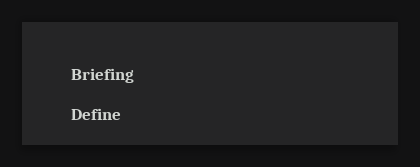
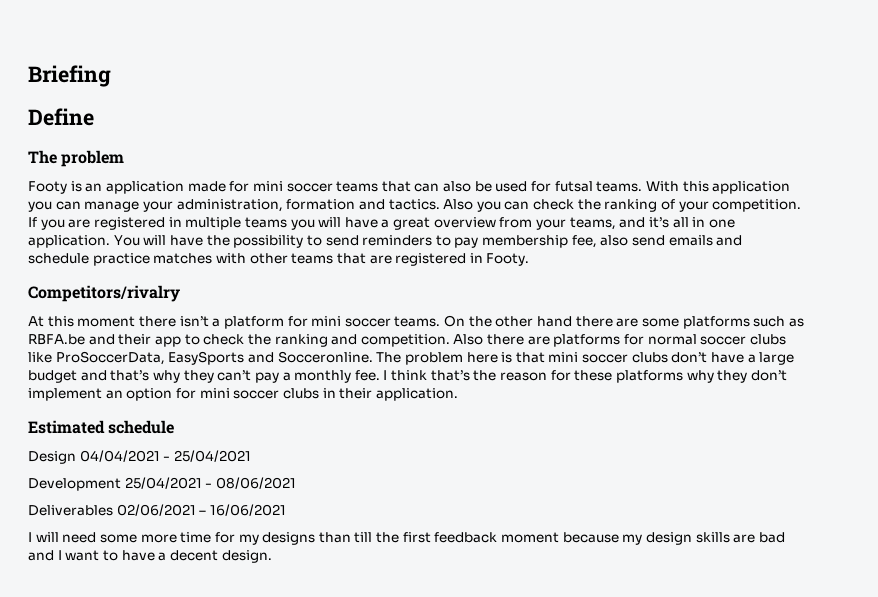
(121, 114) none -> [28,150,125,167] [28,181,791,194] [28,199,802,212] [28,217,735,230] [28,235,743,248] [28,253,530,266] [28,285,180,302] [28,315,804,329] [28,334,786,347] [28,351,795,365] [28,370,787,383] [28,388,458,401] [28,420,175,434] [28,450,251,464] [28,477,296,491] [28,504,286,516] [28,532,785,545] [28,550,272,563] // The problem // Footy is an application made for mini soccer teams that can also be used for futsal teams. With this application you can manage your administration, formation and tactics. Also you can check the ranking of your competition. If you are registered in multiple teams you will have a great overview from your teams, and it’s all in one application. You will have the possibility to send reminders to pay membership fee, also send emails and schedule practice matches with other teams that are registered in Footy. // Competitors/rivalry // At this moment there isn’t a platform for mini soccer teams. On the other hand there are some platforms such as RBFA.be and their app to check the ranking and competition. Also there are platforms for normal soccer clubs like ProSoccerData, EasySports and Socceronline. The problem here is that mini soccer clubs don’t have a large budget and that’s why they can’t pay a monthly fee. I think that’s the reason for these platforms why they don’t implement an option for mini soccer clubs in their application. // Estimated schedule // Design 04/04/2021 - 25/04/2021 // Development 25/04/2021 - 08/06/2021 // Deliverables 02/06/2021 – 16/06/2021 // I will need some more time for my designs than till the first feedback moment because my design skills are bad and I want to have a decent design.

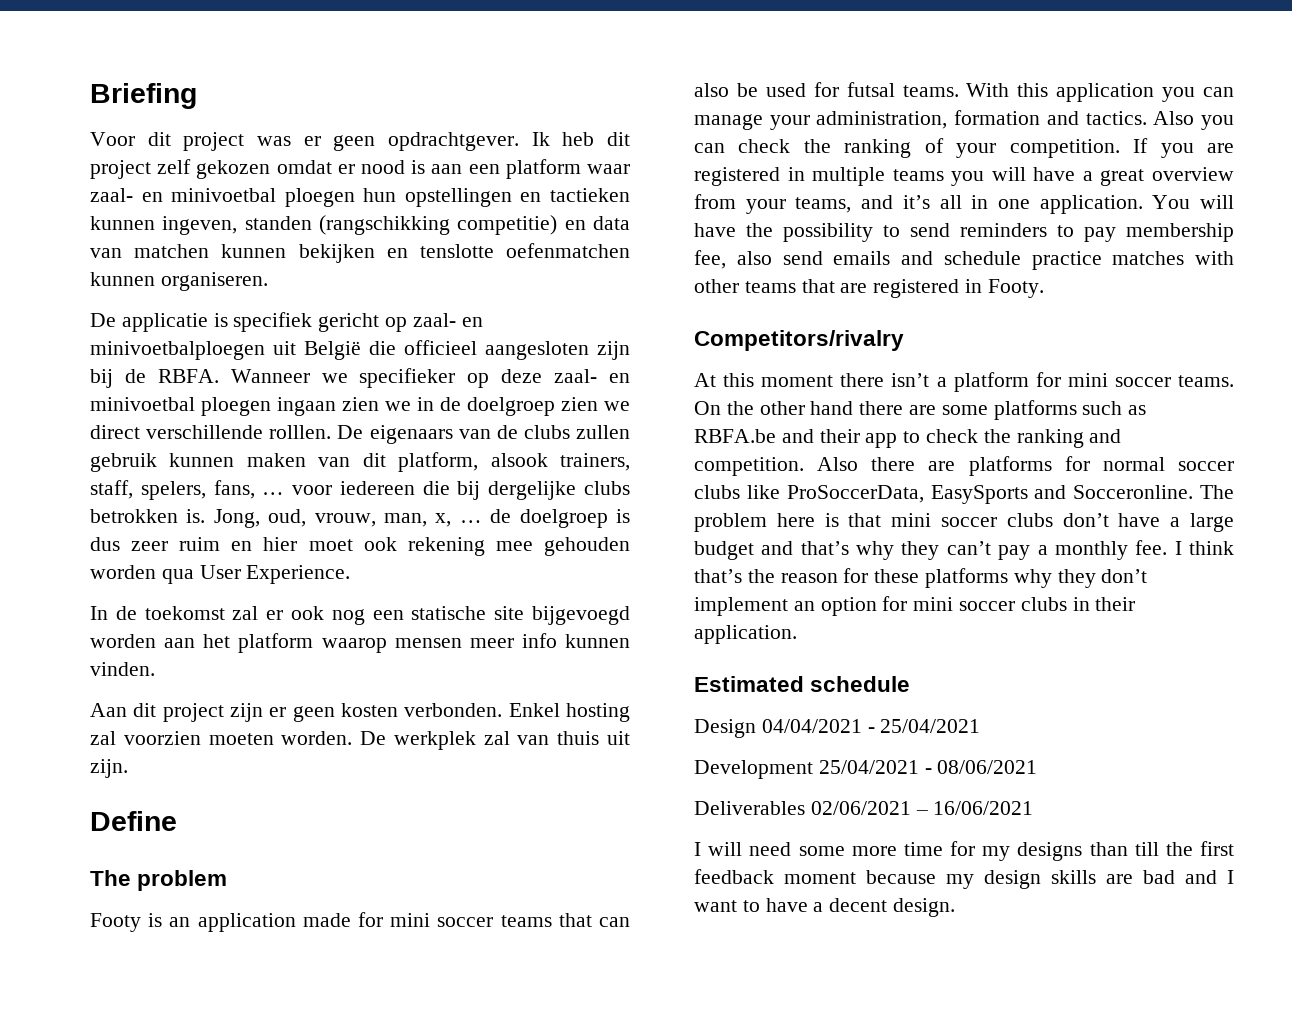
(111, 76) none -> [90,132,630,151] [90,159,630,179] [90,188,630,207] [90,215,630,235] [90,243,630,263] [90,272,268,291] [90,312,483,332] [90,340,630,360] [90,368,631,388] [90,397,630,416] [90,425,630,444] [90,452,630,472] [90,480,630,500] [90,509,630,528] [90,537,630,556] [90,565,351,584] [90,606,630,625] [90,633,630,653] [90,662,155,676] [90,703,630,722] [90,731,630,750] [90,759,128,778] // Voor dit project was er geen opdrachtgever. Ik heb dit project zelf gekozen omdat er nood is aan een platform waar zaal- en minivoetbal ploegen hun opstellingen en tactieken kunnen ingeven, standen (rangschikking competitie) en data van matchen kunnen bekijken en tenslotte oefenmatchen kunnen organiseren. // De applicatie is specifiek gericht op zaal- en minivoetbalploegen uit België die officieel aangesloten zijn bij de RBFA. Wanneer we specifieker op deze zaal- en minivoetbal ploegen ingaan zien we in de doelgroep zien we direct verschillende rolllen. De eigenaars van de clubs zullen gebruik kunnen maken van dit platform, alsook trainers, staff, spelers, fans, … voor iedereen die bij dergelijke clubs betrokken is. Jong, oud, vrouw, man, x, … de doelgroep is dus zeer ruim en hier moet ook rekening mee gehouden worden qua User Experience. // In de toekomst zal er ook nog een statische site bijgevoegd worden aan het platform waarop mensen meer info kunnen vinden. // Aan dit project zijn er geen kosten verbonden. Enkel hosting zal voorzien moeten worden. De werkplek zal van thuis uit zijn.

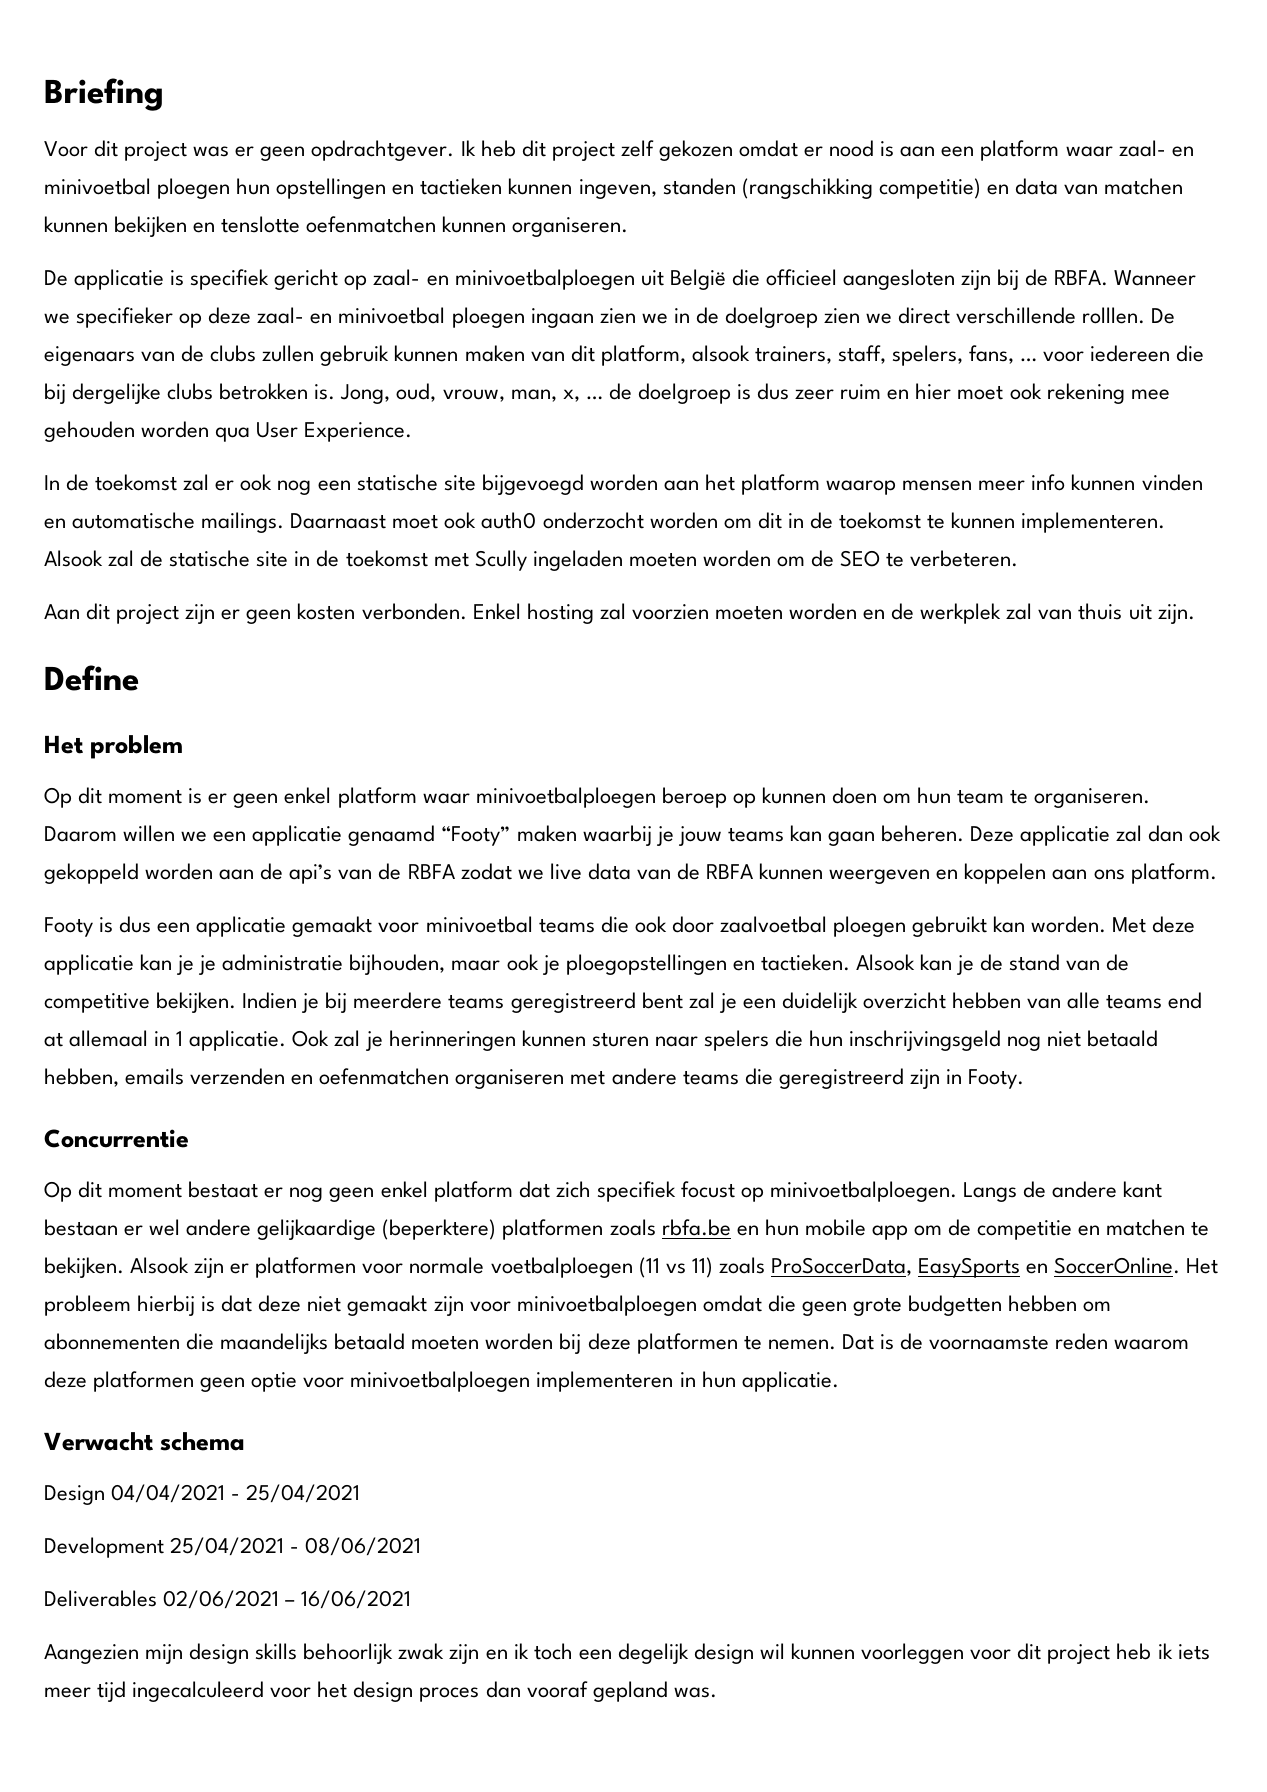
[90,662,155,676] vinden. -> [1141,474,1203,491] [44,512,1166,533] [44,550,1019,571] vinden en automatische mailings. Daarnaast moet ook auth0 onderzocht worden om dit in de toekomst te kunnen implementeren. Alsook zal de statische site in de toekomst met Scully ingeladen moeten worden om de SEO te verbeteren.
[281,731,387,745] worden. De -> [788,603,915,620] worden en de
[90,870,131,886] The -> [44,735,84,754] Het
[90,912,630,932] [694,82,1234,102] [694,110,1234,130] [694,138,1234,158] [694,167,1234,186] [694,194,1234,214] [694,223,1234,242] [694,250,1234,270] [694,279,1044,298] [694,330,904,351] [694,372,1234,392] [694,400,1147,420] [694,429,1122,448] [694,456,1234,476] [694,485,1234,504] [694,513,1234,532] [694,540,1234,560] [694,568,1148,588] [694,596,1136,616] [694,625,797,644] [694,676,911,692] Footy is an application made for mini soccer teams that can also be used for futsal teams. With this application you can manage your administration, formation and tactics. Also you can check the ranking of your competition. If you are registered in multiple teams you will have a great overview from your teams, and it’s all in one application. You will have the possibility to send reminders to pay membership fee, also send emails and schedule practice matches with other teams that are registered in Footy. // Competitors/rivalry // At this moment there isn’t a platform for mini soccer teams. On the other hand there are some platforms such as RBFA.be and their app to check the ranking and competition. Also there are platforms for normal soccer clubs like ProSoccerData, EasySports and Socceronline. The problem here is that mini soccer clubs don’t have a large budget and that’s why they can’t pay a monthly fee. I think that’s the reason for these platforms why they don’t implement an option for mini soccer clubs in their application. // Estimated schedule -> [44,787,1151,808] [44,825,1222,846] [44,863,1217,884] [44,916,1196,937] [44,954,1130,975] [44,992,1203,1013] [44,1030,1159,1051] [44,1068,1024,1089] [44,1129,189,1148] [44,1181,1163,1202] [44,1219,1210,1240] [44,1257,1219,1278] [44,1295,1112,1316] [44,1333,1190,1354] [44,1371,839,1392] [44,1432,246,1451] Op dit moment is er geen enkel platform waar minivoetbalploegen beroep op kunnen doen om hun team te organiseren. Daarom willen we een applicatie genaamd “Footy” maken waarbij je jouw teams kan gaan beheren. Deze applicatie zal dan ook gekoppeld worden aan de api’s van de RBFA zodat we live data van de RBFA kunnen weergeven en koppelen aan ons platform. // Footy is dus een applicatie gemaakt voor minivoetbal teams die ook door zaalvoetbal ploegen gebruikt kan worden. Met deze applicatie kan je je administratie bijhouden, maar ook je ploegopstellingen en tactieken. Alsook kan je de stand van de competitive bekijken. Indien je bij meerdere teams geregistreerd bent zal je een duidelijk overzicht hebben van alle teams end at allemaal in 1 applicatie. Ook zal je herinneringen kunnen sturen naar spelers die hun inschrijvingsgeld nog niet betaald hebben, emails verzenden en oefenmatchen organiseren met andere teams die geregistreerd zijn in Footy. // Concurrentie // Op dit moment bestaat er nog geen enkel platform dat zich specifiek focust op minivoetbalploegen. Langs de andere kant bestaan er wel andere gelijkaardige (beperktere) platformen zoals rbfa.be en hun mobile app om de competitie en matchen te bekijken. Alsook zijn er platformen voor normale voetbalploegen (11 vs 11) zoals ProSoccerData, EasySports en SoccerOnline. Het probleem hierbij is dat deze niet gemaakt zijn voor minivoetbalploegen omdat die geen grote budgetten hebben om abonnementen die maandelijks betaald moeten worden bij deze platformen te nemen. Dat is de voornaamste reden waarom deze platformen geen optie voor minivoetbalploegen implementeren in hun applicatie. // Verwacht schema
[694,841,1234,861] [694,869,1234,889] [694,898,956,917] I will need some more time for my designs than till the first feedback moment because my design skills are bad and I want to have a decent design. -> [44,1643,1210,1664] [44,1681,717,1702] Aangezien mijn design skills behoorlijk zwak zijn en ik toch een degelijk design wil kunnen voorleggen voor dit project heb ik iets meer tijd ingecalculeerd voor het design proces dan vooraf gepland was.

